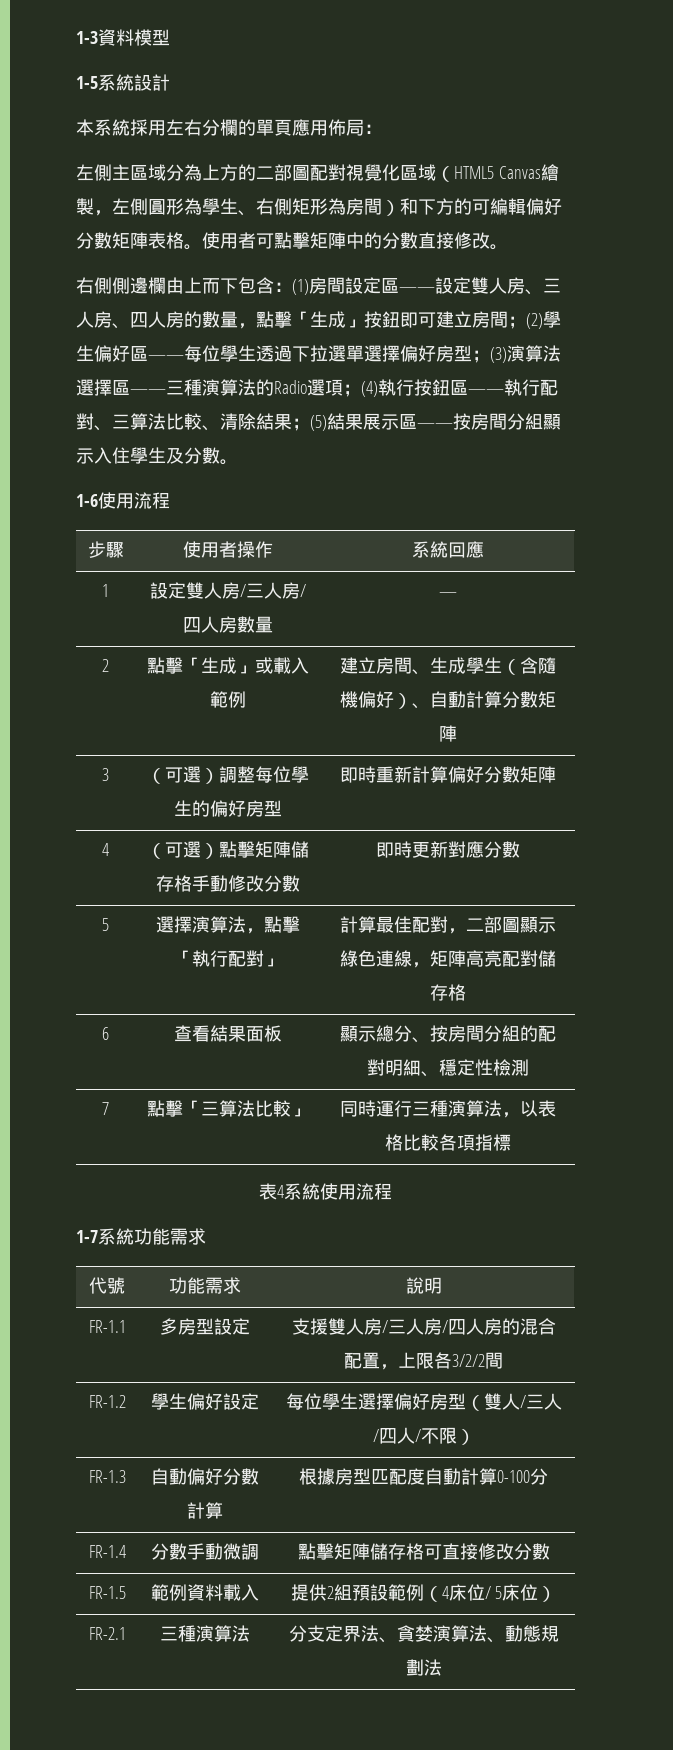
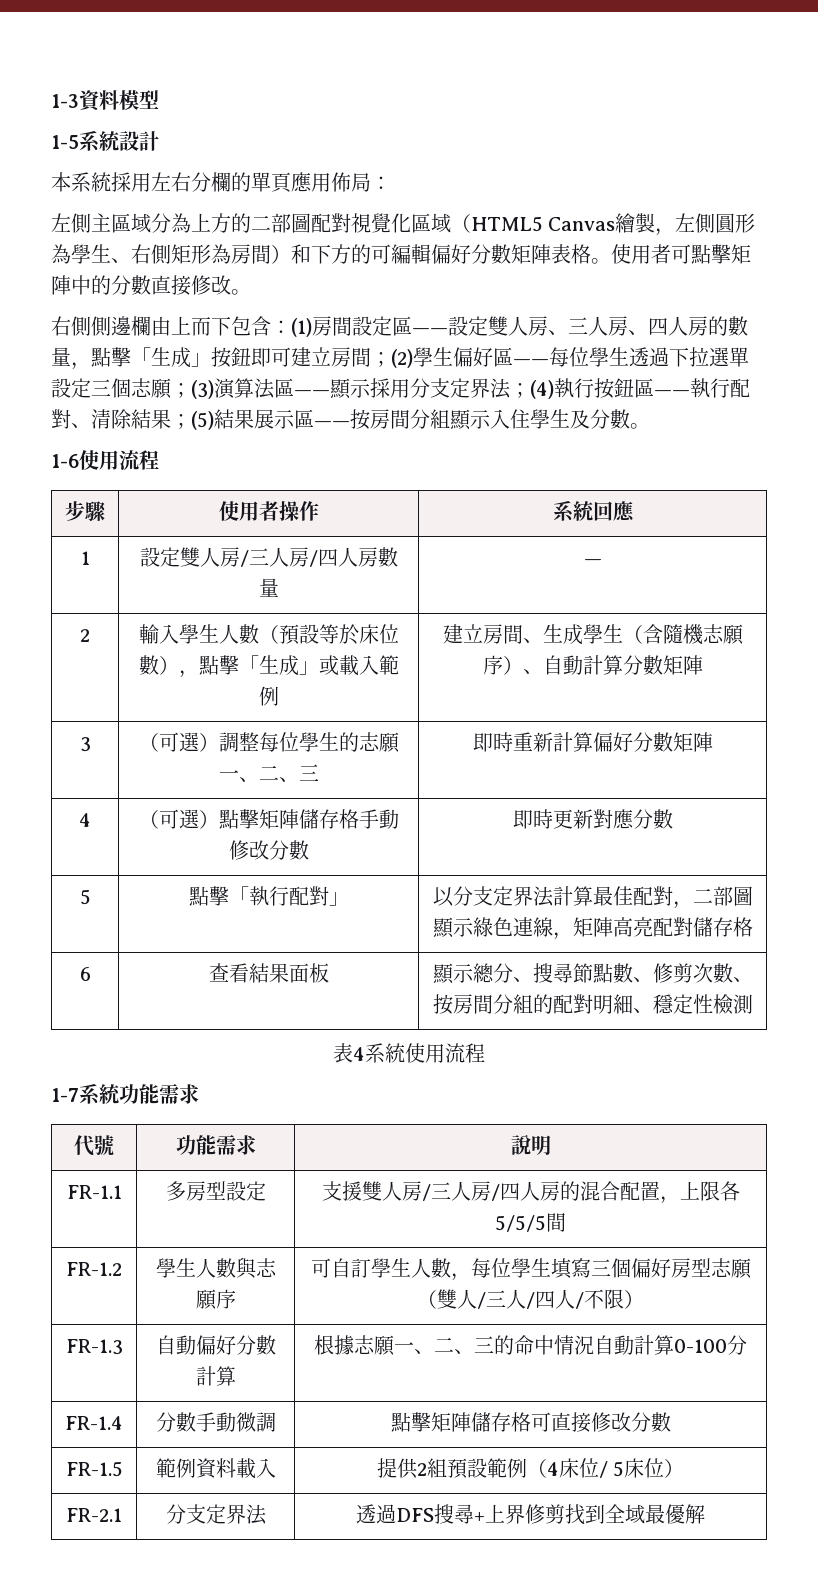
[364,345,561,363] [76,379,343,396] 選擇偏好房型；(3)演算法選擇區——三種演算法的Radio選項 -> [51,378,511,399] 設定三個志願；(3)演算法區——顯示採用分支定界法
[112,413,220,431] 三算法比較、 -> (91, 425) none
(109, 665) none -> [138,624,399,645] [138,655,199,678] 輸入學生人數（預設等於床位數），
[357,691,394,708] 偏好 -> [702,624,744,645] [482,655,503,675] 志願序
[209,800,282,817] 偏好房型 -> [358,732,400,753] [218,764,319,782] 志願一、二、三
[155,916,264,934] 選擇演算法， -> (91, 897) none
(282, 962) none -> [432,886,554,907] 以分支定界法
(430, 1040) none -> [532,963,753,983] 搜尋節點數、修剪次數、
[102,1102,109,1115] [146,1100,309,1117] [339,1100,556,1118] [384,1134,511,1151] // 7 | 點擊「三算法比較」 | 同時運行三種演算法，以表格比較各項指標 -> (753, 1004) none
[452,1354,485,1367] 3/2/2 -> [495,1215,546,1232] 5/5/5
[187,1393,259,1410] [285,1393,466,1410] 偏好設定 | 每位學生選擇偏好房型 -> [195,1257,277,1279] [195,1289,236,1310] [310,1258,752,1281] 人數與志願序 | 可自訂學生人數，每位學生填寫三個偏好房型志願
[335,1468,425,1485] 房型匹配度 -> [354,1335,594,1356] 志願一、二、三的命中情況
[160,1625,250,1642] [288,1625,559,1643] [405,1659,442,1676] | 三種演算法 | 分支定界法、貪婪演算法、動態規劃法 -> [165,1504,267,1525] [356,1504,705,1525] | 分支定界法 | 透過DFS搜尋+上界修剪找到全域最優解

